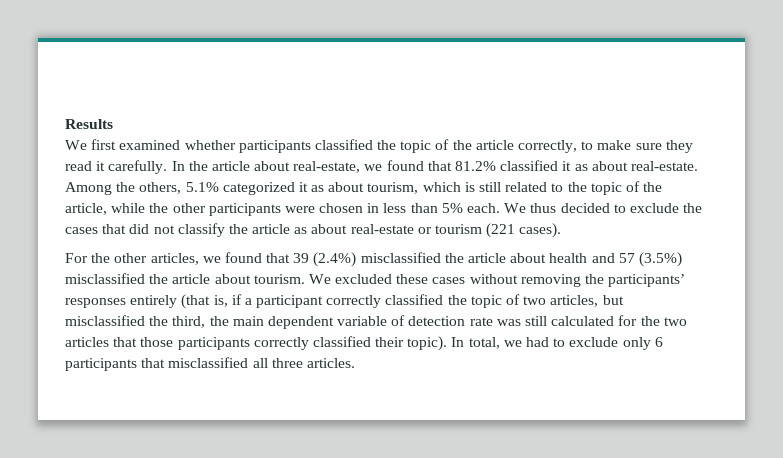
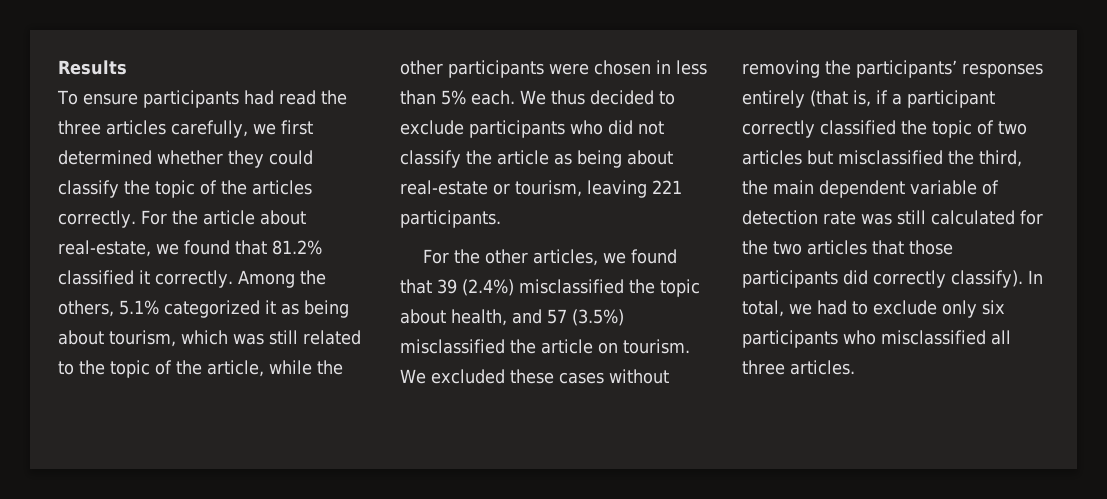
[65,139,693,153] [65,160,185,174] We first examined whether participants classified the topic of the article correctly, to make sure they read it carefully. In -> [57,90,347,108] [58,120,313,138] [58,150,313,168] [58,180,312,198] [58,210,167,228] To ensure participants had read the three articles carefully, we first determined whether they could classify the topic of the articles correctly. For
[574,161,698,171] as about real-estate. -> [155,270,233,288] correctly.
(325, 188) none -> [304,300,349,318] being
[464,182,475,192] is -> [233,333,264,345] was
[683,203,703,213] [65,224,127,234] the cases that -> [469,120,603,138] participants who
(308, 230) none -> [577,150,622,168] being
[435,223,562,238] tourism (221 cases). -> [515,180,682,198] [400,210,501,228] tourism, leaving 221 participants.
[468,253,588,263] article about health -> [660,279,700,297] [400,309,507,326] topic about health,
[214,274,251,284] about -> [598,342,618,354] on
[550,295,599,307] articles, -> [742,150,802,165] articles
[253,336,448,351] correctly classified their topic). -> [843,270,1023,288] did correctly classify).
[654,337,663,347] [65,358,166,371] 6 participants that -> [982,300,1005,315] [742,330,876,348] six participants who

